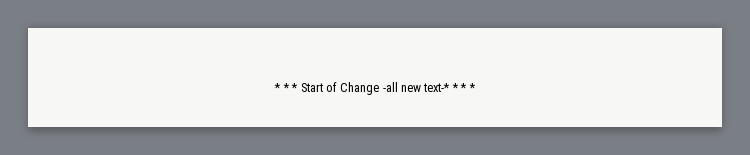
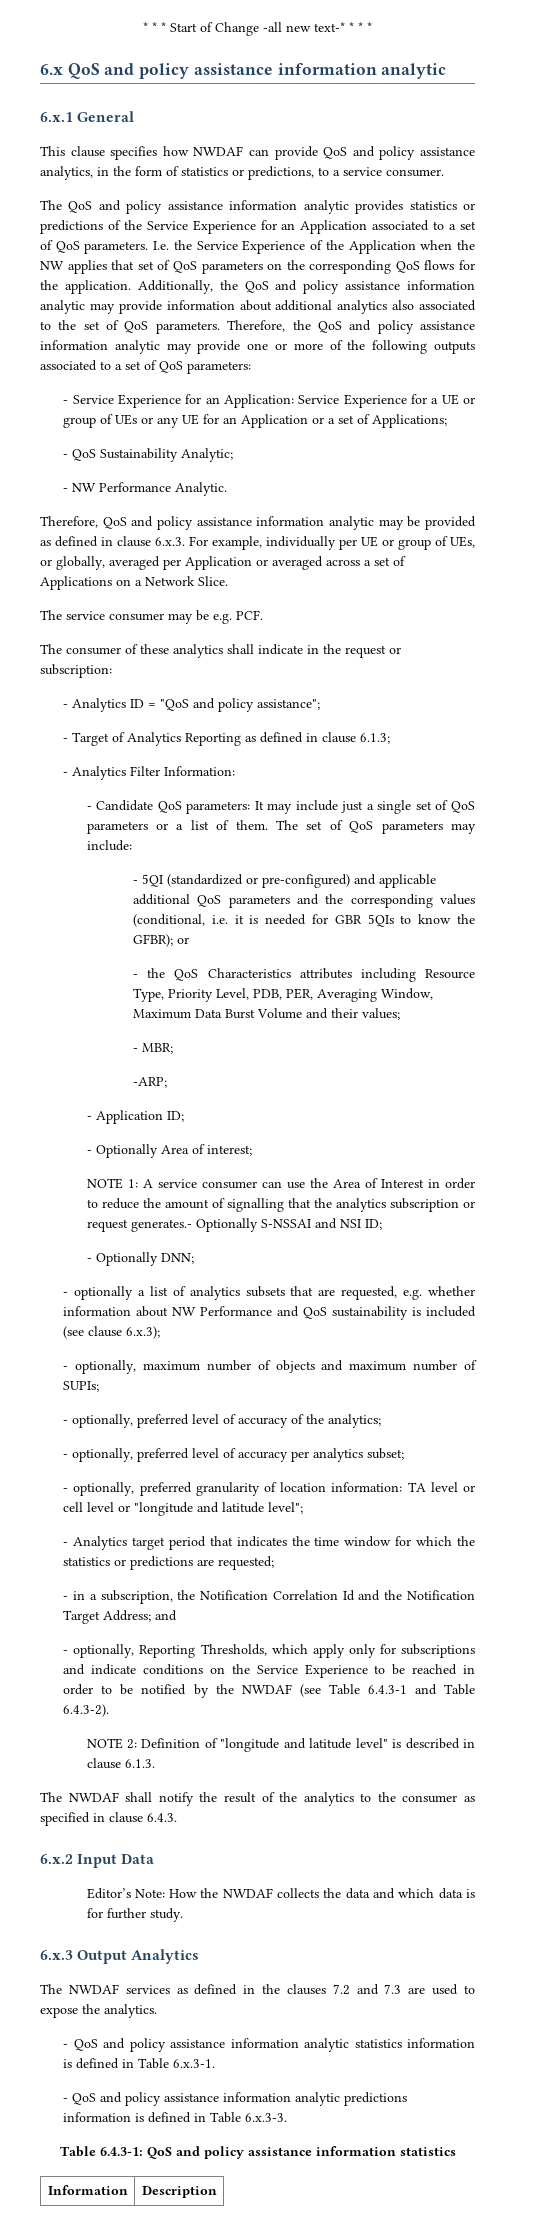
(476, 87) none -> [40,63,447,79] [40,111,135,122] [40,146,476,160] [40,166,444,180] [40,200,476,214] [40,220,477,234] [40,240,476,254] [40,260,475,274] [40,280,475,294] [40,300,476,314] [40,320,476,334] [40,340,476,354] [40,360,251,374] [63,394,476,408] [63,414,448,428] [63,448,234,462] [63,482,228,496] [40,516,477,530] [40,536,475,550] [40,556,406,570] [40,576,228,590] [40,610,263,624] [40,644,401,658] [40,664,112,678] [63,698,321,712] [63,732,391,746] [63,766,236,780] [86,800,476,814] [86,820,476,834] [86,840,132,851] [133,874,437,888] [133,894,476,908] [133,914,475,927] [133,934,190,947] [133,968,475,982] [133,988,434,1002] [133,1008,401,1020] [133,1043,174,1054] [133,1077,168,1088] [86,1110,184,1124] [86,1144,252,1158] [86,1178,476,1189] [86,1198,475,1212] [86,1218,382,1232] [86,1252,194,1266] [63,1286,476,1300] [63,1306,476,1320] [63,1326,161,1339] [63,1360,477,1374] [63,1381,100,1392] [63,1414,382,1428] [63,1448,405,1462] [63,1482,475,1496] [63,1502,304,1516] [63,1536,476,1550] [63,1556,275,1570] [63,1590,475,1604] [63,1610,178,1624] [63,1644,475,1658] [63,1664,475,1678] [63,1684,476,1698] [63,1704,110,1717] [86,1738,475,1752] [86,1758,155,1769] [40,1792,475,1806] [40,1812,177,1826] [40,1854,155,1868] [86,1888,475,1899] [86,1908,183,1922] [40,1949,200,1964] [40,1984,476,1995] [40,2004,157,2018] [63,2038,475,2052] [63,2058,216,2069] [63,2092,408,2106] [63,2112,288,2123] [59,2146,456,2159] [47,2185,128,2195] [141,2186,217,2198] // 6.x QoS and policy assistance information analytic // 6.x.1 General // This clause specifies how NWDAF can provide QoS and policy assistance analytics, in the form of statistics or predictions, to a service consumer. // The QoS and policy assistance information analytic provides statistics or predictions of the Service Experience for an Application associated to a set of QoS parameters. I.e. the Service Experience of the Application when the NW applies that set of QoS parameters on the corresponding QoS flows for the application. Additionally, the QoS and policy assistance information analytic may provide information about additional analytics also associated to the set of QoS parameters. Therefore, the QoS and policy assistance information analytic may provide one or more of the following outputs associated to a set of QoS parameters: // - Service Experience for an Application: Service Experience for a UE or group of UEs or any UE for an Application or a set of Applications; // - QoS Sustainability Analytic; // - NW Performance Analytic. // Therefore, QoS and policy assistance information analytic may be provided as defined in clause 6.x.3. For example, individually per UE or group of UEs, or globally, averaged per Application or averaged across a set of Applications on a Network Slice. // The service consumer may be e.g. PCF. // The consumer of these analytics shall indicate in the request or subscription: // - Analytics ID = "QoS and policy assistance"; // - Target of Analytics Reporting as defined in clause 6.1.3; // - Analytics Filter Information: // - Candidate QoS parameters: It may include just a single set of QoS parameters or a list of them. The set of QoS parameters may include: // - 5QI (standardized or pre-configured) and applicable additional QoS parameters and the corresponding values (conditional, i.e. it is needed for GBR 5QIs to know the GFBR); or // - the QoS Characteristics attributes including Resource Type, Priority Level, PDB, PER, Averaging Window, Maximum Data Burst Volume and their values; // - MBR; // -ARP; // - Application ID; // - Optionally Area of interest; // NOTE 1: A service consumer can use the Area of Interest in order to reduce the amount of signalling that the analytics subscription or request generates.- Optionally S-NSSAI and NSI ID; // - Optionally DNN; // - optionally a list of analytics subsets that are requested, e.g. whether information about NW Performance and QoS sustainability is included (see clause 6.x.3); // - optionally, maximum number of objects and maximum number of SUPIs; // - optionally, preferred level of accuracy of the analytics; // - optionally, preferred level of accuracy per analytics subset; // - optionally, preferred granularity of location information: TA level or cell level or "longitude and latitude level"; // - Analytics target period that indicates the time window for which the statistics or predictions are requested; // - in a subscription, the Notification Correlation Id and the Notification Target Address; and // - optionally, Reporting Thresholds, which apply only for subscriptions and indicate conditions on the Service Experience to be reached in order to be notified by the NWDAF (see Table 6.4.3-1 and Table 6.4.3-2). // NOTE 2: Definition of "longitude and latitude level" is described in clause 6.1.3. // The NWDAF shall notify the result of the analytics to the consumer as specified in clause 6.4.3. // 6.x.2 Input Data // Editor’s Note: How the NWDAF collects the data and which data is for further study. // 6.x.3 Output Analytics // The NWDAF services as defined in the clauses 7.2 and 7.3 are used to expose the analytics. // - QoS and policy assistance information analytic statistics information is defined in Table 6.x.3-1. // - QoS and policy assistance information analytic predictions information is defined in Table 6.x.3-3. // Table 6.4.3-1: QoS and policy assistance information statistics // Information | Description

